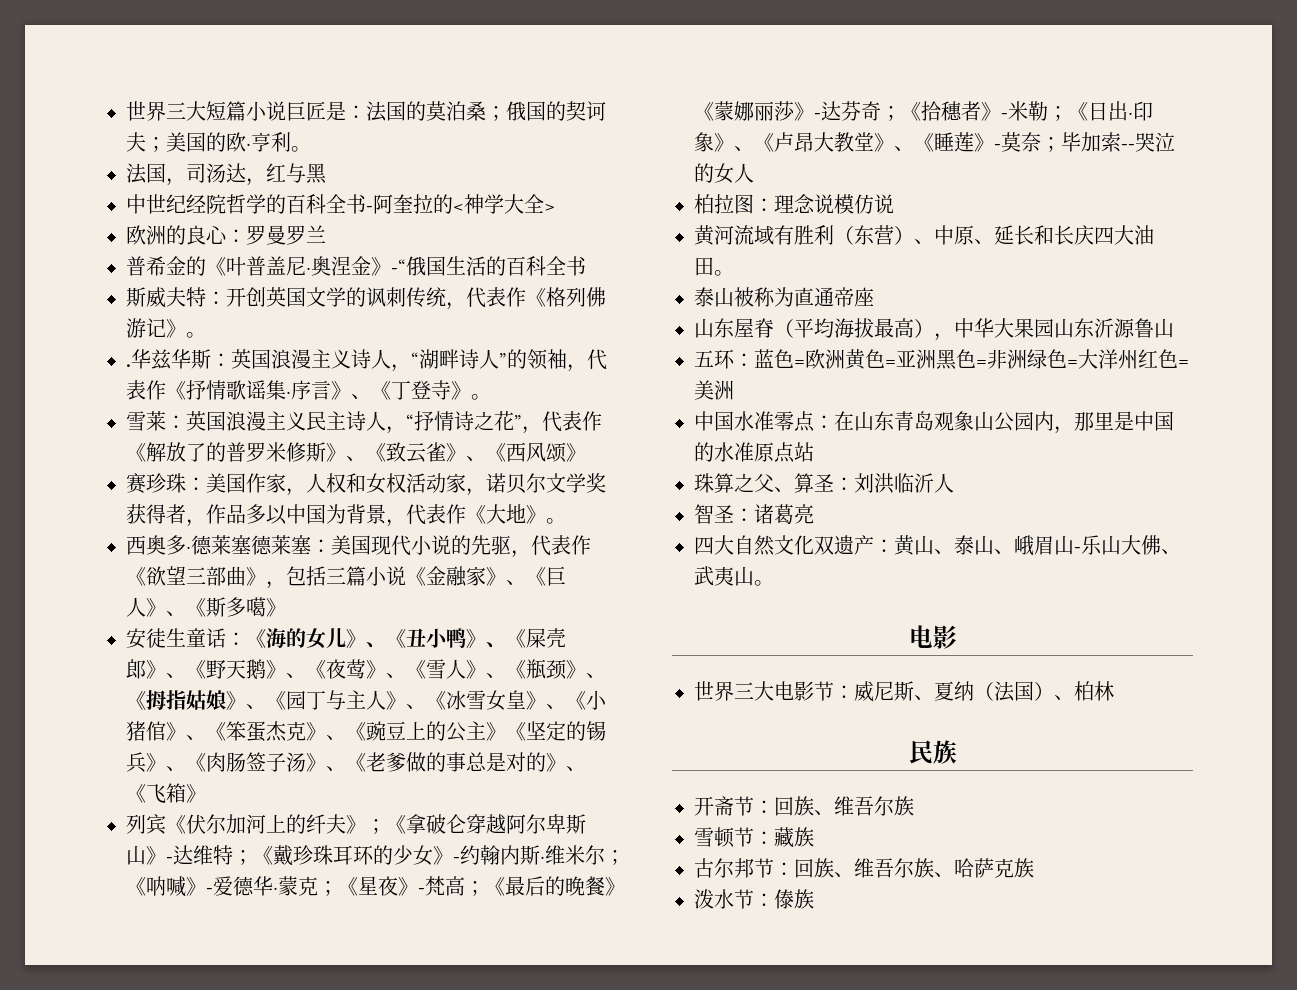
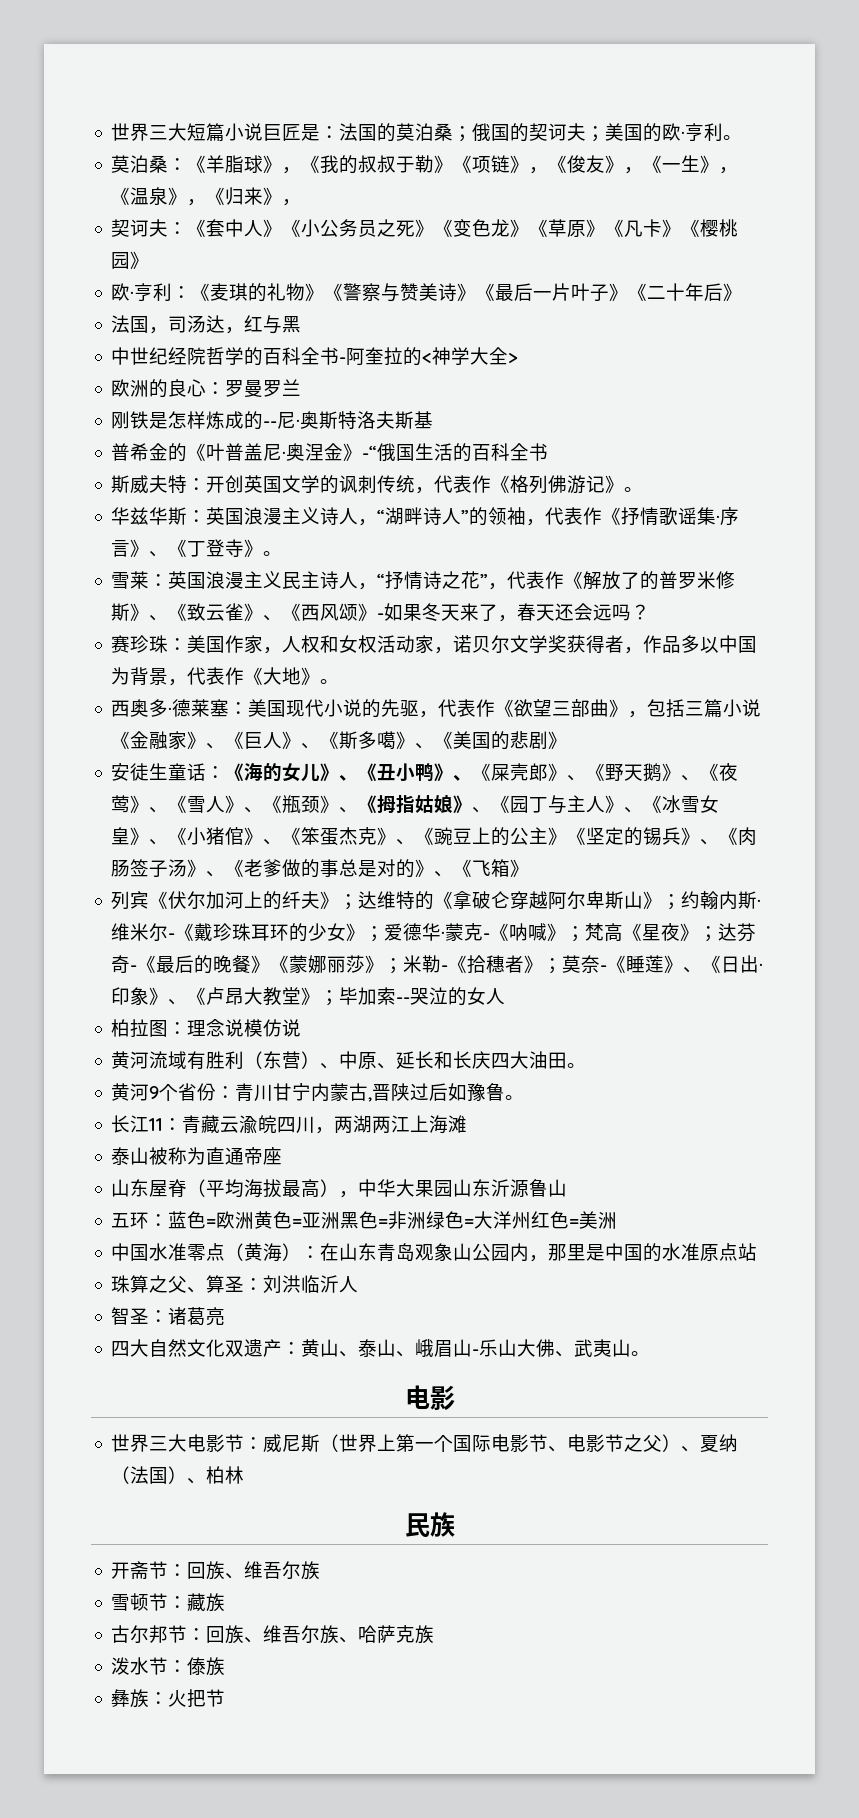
(311, 149) none -> [111,155,739,174] [111,187,302,206] [111,219,739,237] [111,251,150,269] [111,283,743,302] // 莫泊桑：《羊脂球》，《我的叔叔于勒》《项链》，《俊友》，《一生》，《温泉》，《归来》， // 契诃夫：《套中人》《小公务员之死》《变色龙》《草原》《凡卡》《樱桃园》 // 欧·亨利：《麦琪的礼物》《警察与赞美诗》《最后一片叶子》《二十年后》
(326, 234) none -> [111,411,434,430] // 刚铁是怎样炼成的--尼·奥斯特洛夫斯基
[126,364,131,367] . -> (644, 489) none
(586, 452) none -> [377,603,651,622] -如果冬天来了，春天还会远吗？
[251,535,311,555] 德莱塞 -> (230, 708) none
(286, 607) none -> [415,731,568,750] 、《美国的悲剧》
(386, 826) none -> [358,891,435,910] 达维特的
[166,845,253,865] -达维特； -> [662,891,762,910] [111,923,176,941] ；约翰内斯·维米尔-
[453,845,625,865] [126,876,485,897] -约翰内斯·维米尔；《呐喊》-爱德华·蒙克；《星夜》-梵高； -> [365,923,757,942] [111,955,138,973] ；爱德华·蒙克-《呐喊》；梵高《星夜》；达芬奇-
[814,101,1068,121] -达芬奇；《拾穗者》-米勒； -> [384,955,703,974] ；米勒-《拾穗者》；莫奈-《睡莲》、
[894,132,1041,152] 、《睡莲》-莫奈 -> (321, 996) none
(734, 273) none -> [111,1083,525,1102] [111,1115,468,1134] // 黄河9个省份：青川甘宁内蒙古,晋陕过后如豫鲁。 // 长江11：青藏云渝皖四川，两湖两江上海滩
(815, 421) none -> [225,1243,302,1262] （黄海）
(914, 691) none -> [320,1434,682,1452] （世界上第一个国际电影节、电影节之父）
(814, 899) none -> [111,1689,226,1708] // 彝族：火把节

